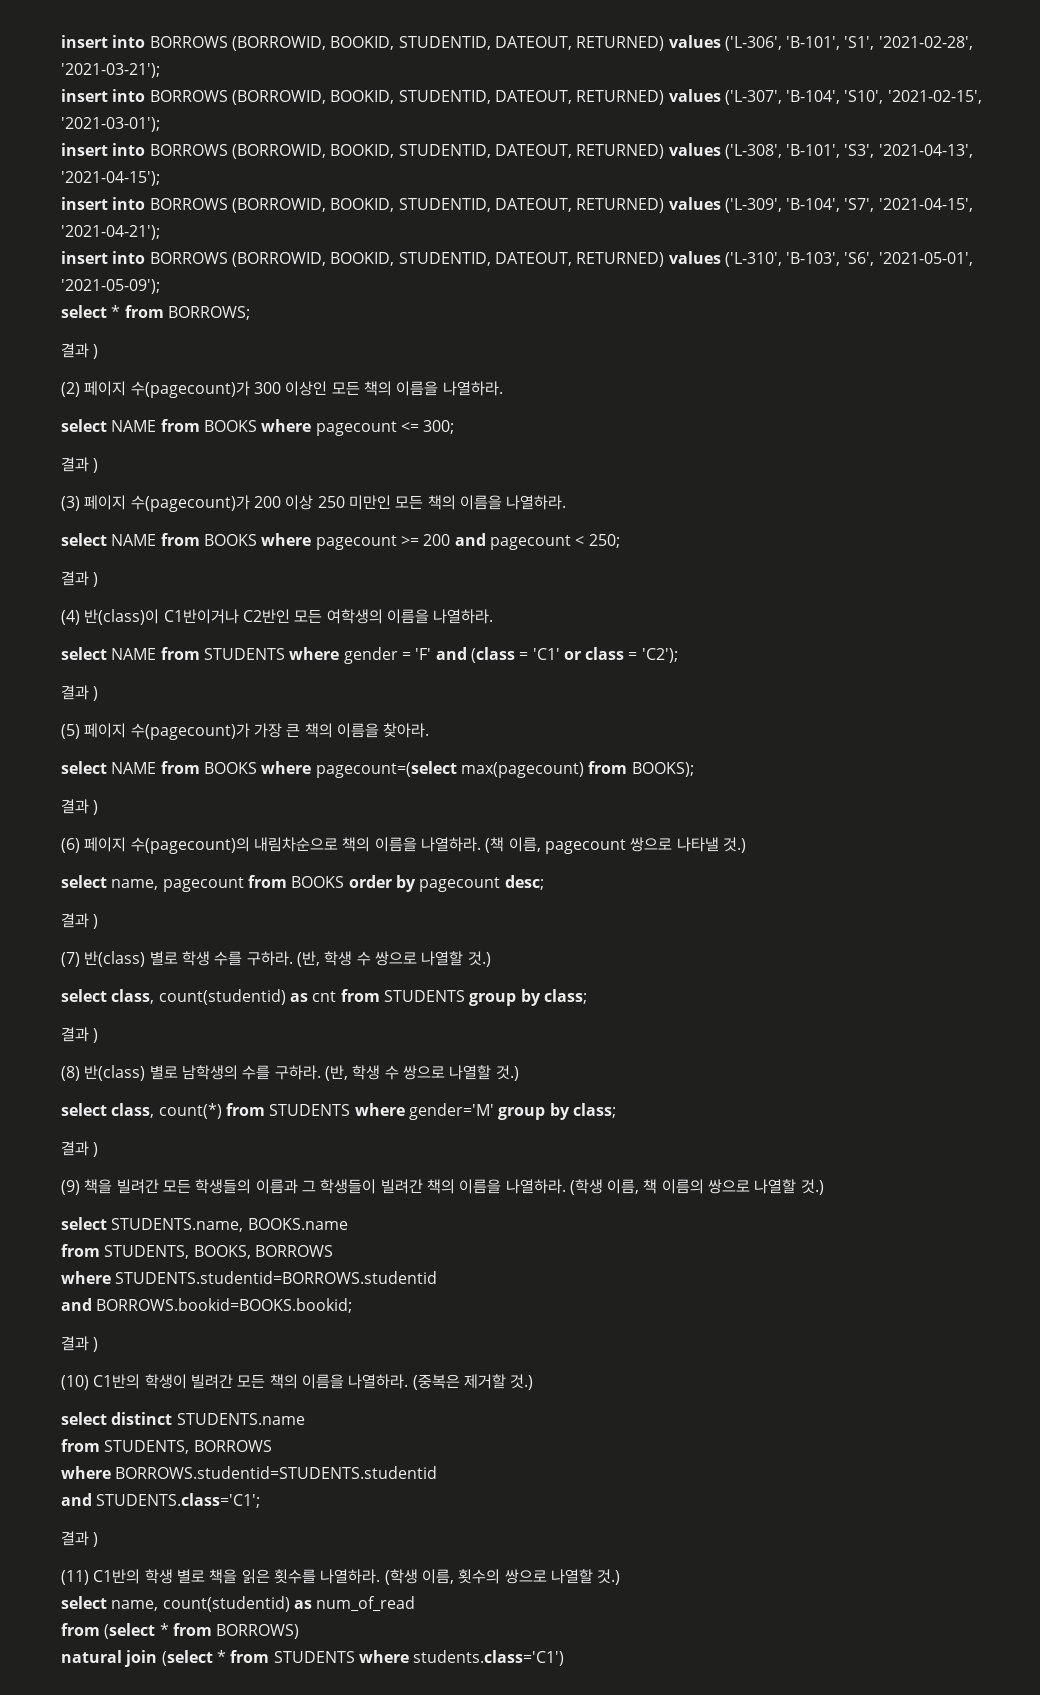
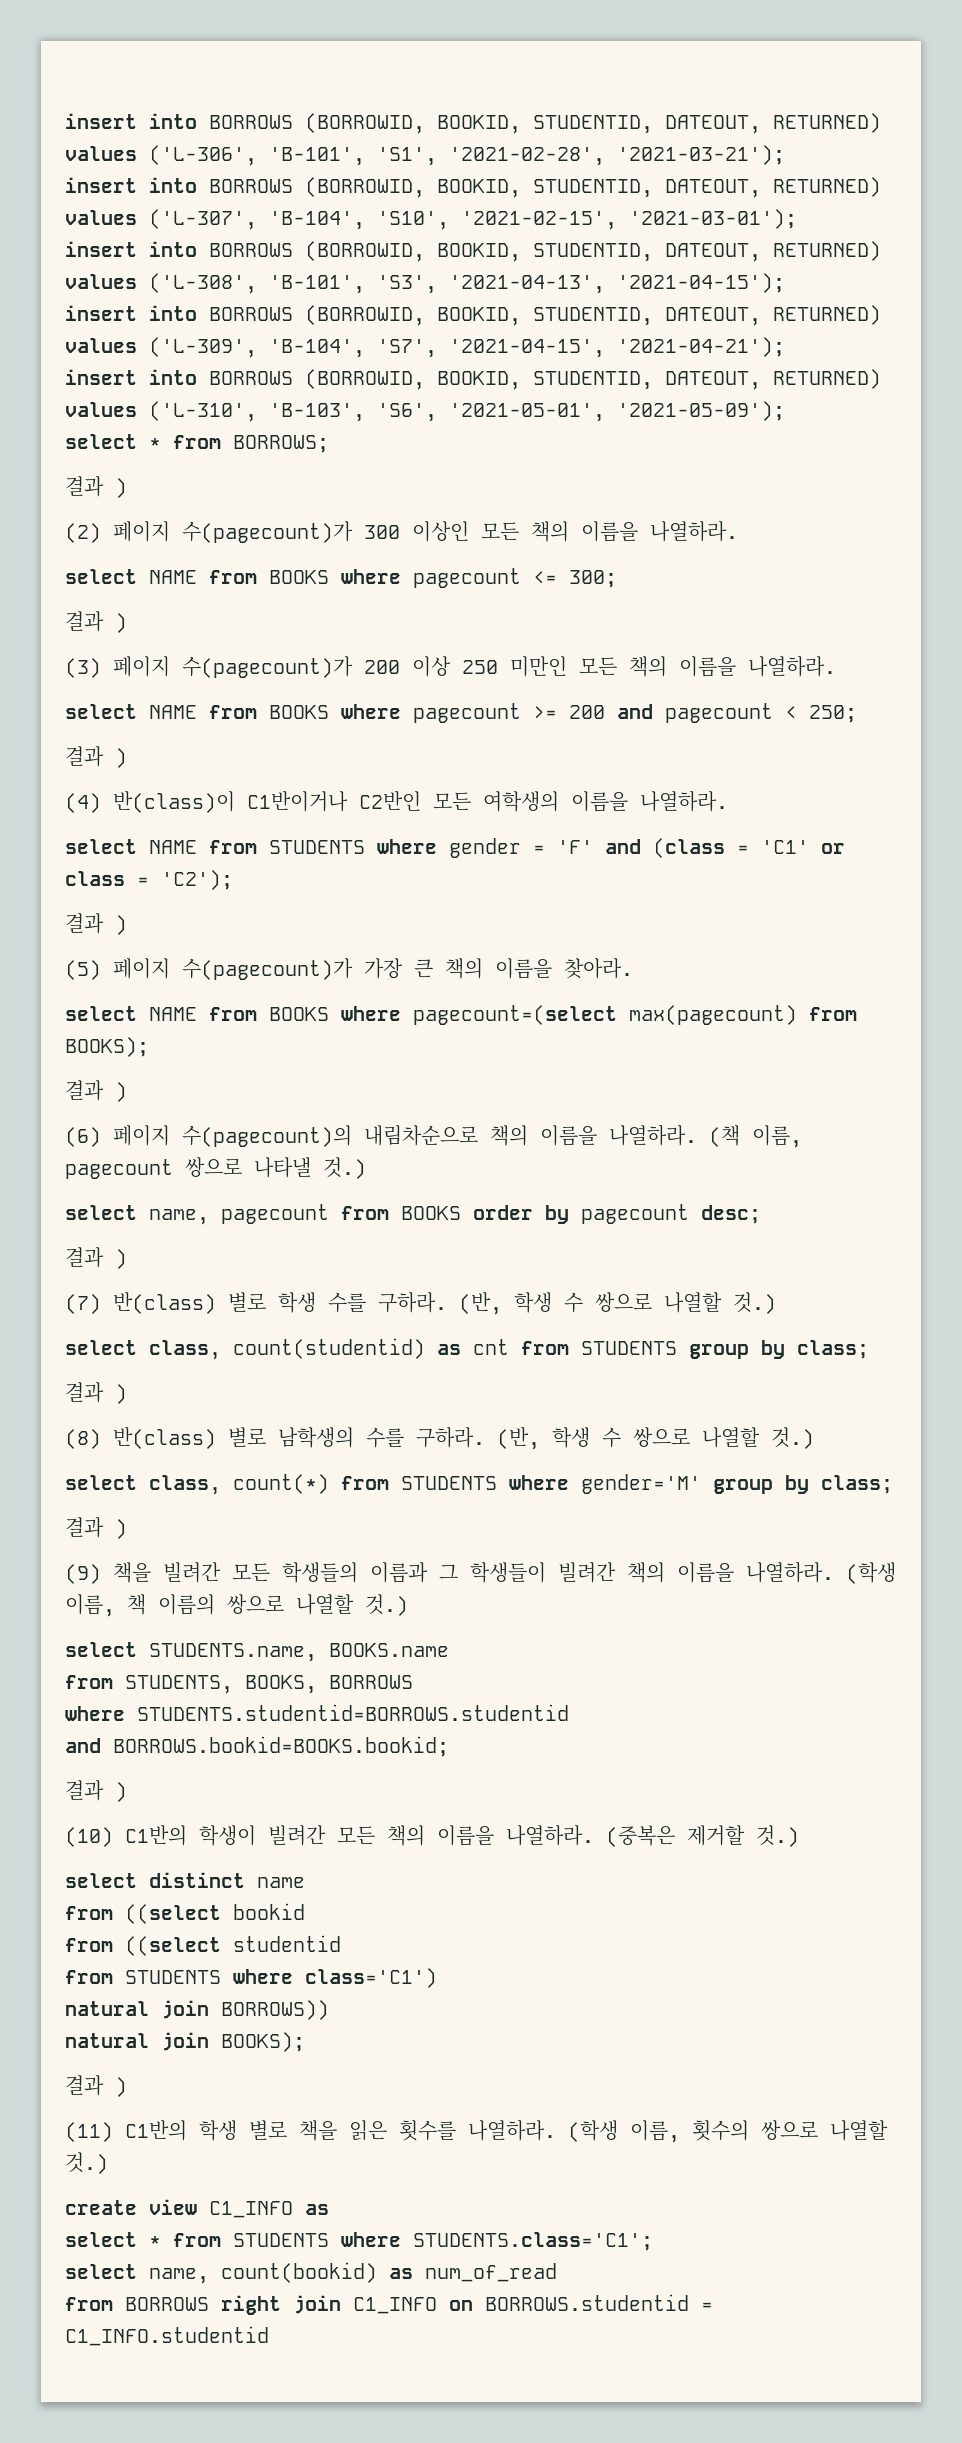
[176,1413,305,1425] [61,1439,272,1454] [61,1466,438,1479] [61,1493,261,1508] STUDENTS.name // from STUDENTS, BORROWS // where BORROWS.studentid=STUDENTS.studentid // and STUDENTS.class='C1'; -> [257,1877,305,1888] [65,1903,305,1924] [65,1935,341,1956] [65,1968,437,1988] [65,2000,329,2020] [65,2032,305,2052] name // from ((select bookid // from ((select studentid // from STUDENTS where class='C1') // natural join BORROWS)) // natural join BOOKS);
[61,1596,290,1612] // select name, count(studentid) -> [65,2199,329,2218] [65,2232,653,2251] [65,2262,377,2284] // create view C1_INFO as // select * from STUDENTS where STUDENTS.class='C1'; // select name, count(bookid)
[104,1623,300,1639] [61,1650,565,1667] (select * from BORROWS) // natural join (select * from STUDENTS where students.class='C1') -> [125,2294,713,2315] [65,2326,269,2346] BORROWS right join C1_INFO on BORROWS.studentid = C1_INFO.studentid

